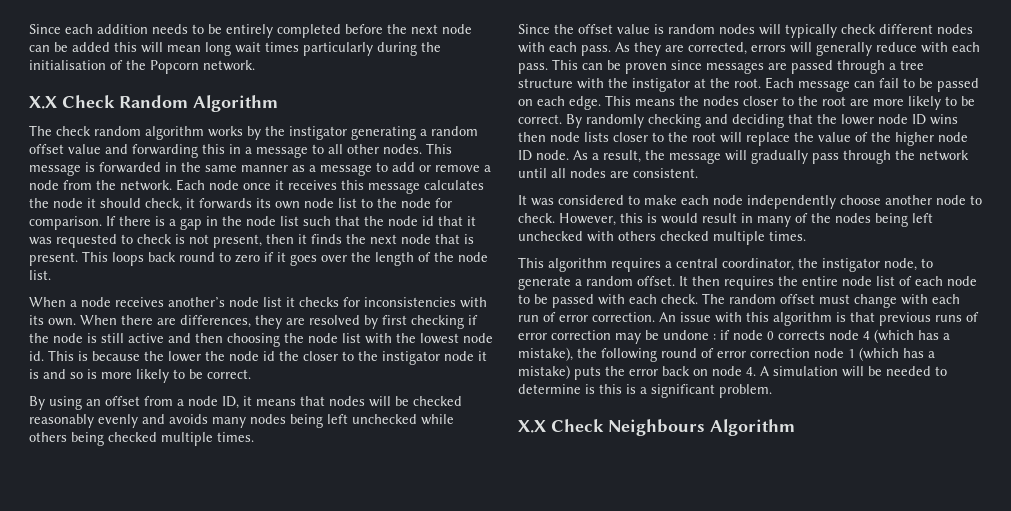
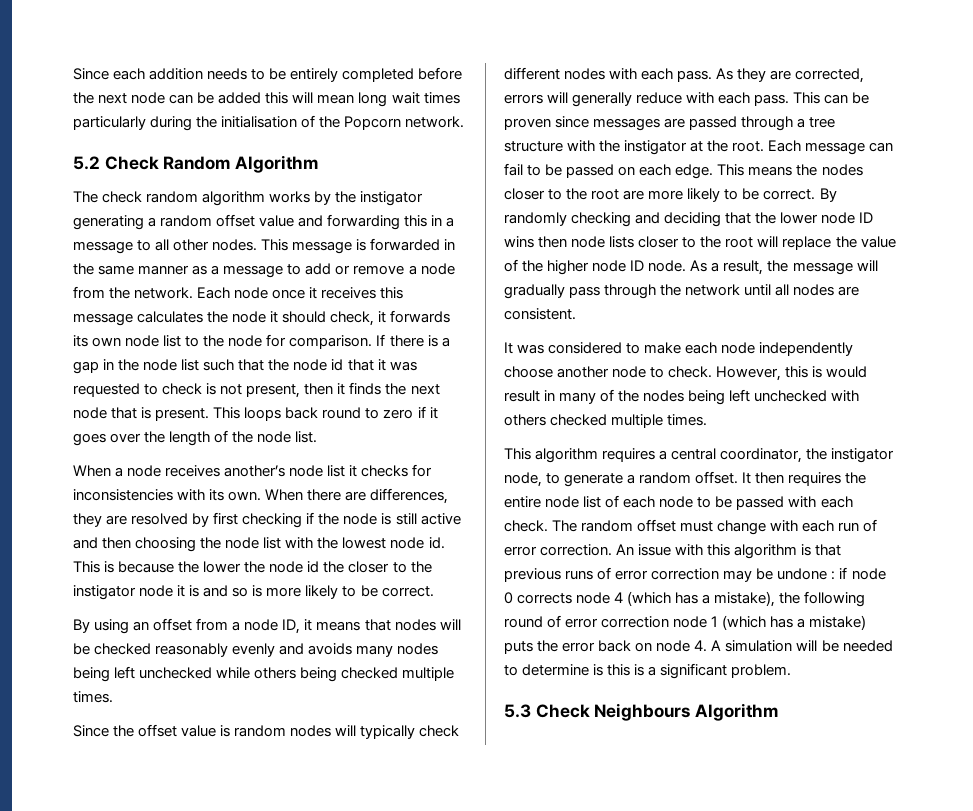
[29,96,57,109] X.X -> [73,156,100,170] 5.2
[518,420,546,433] X.X -> [504,704,531,718] 5.3

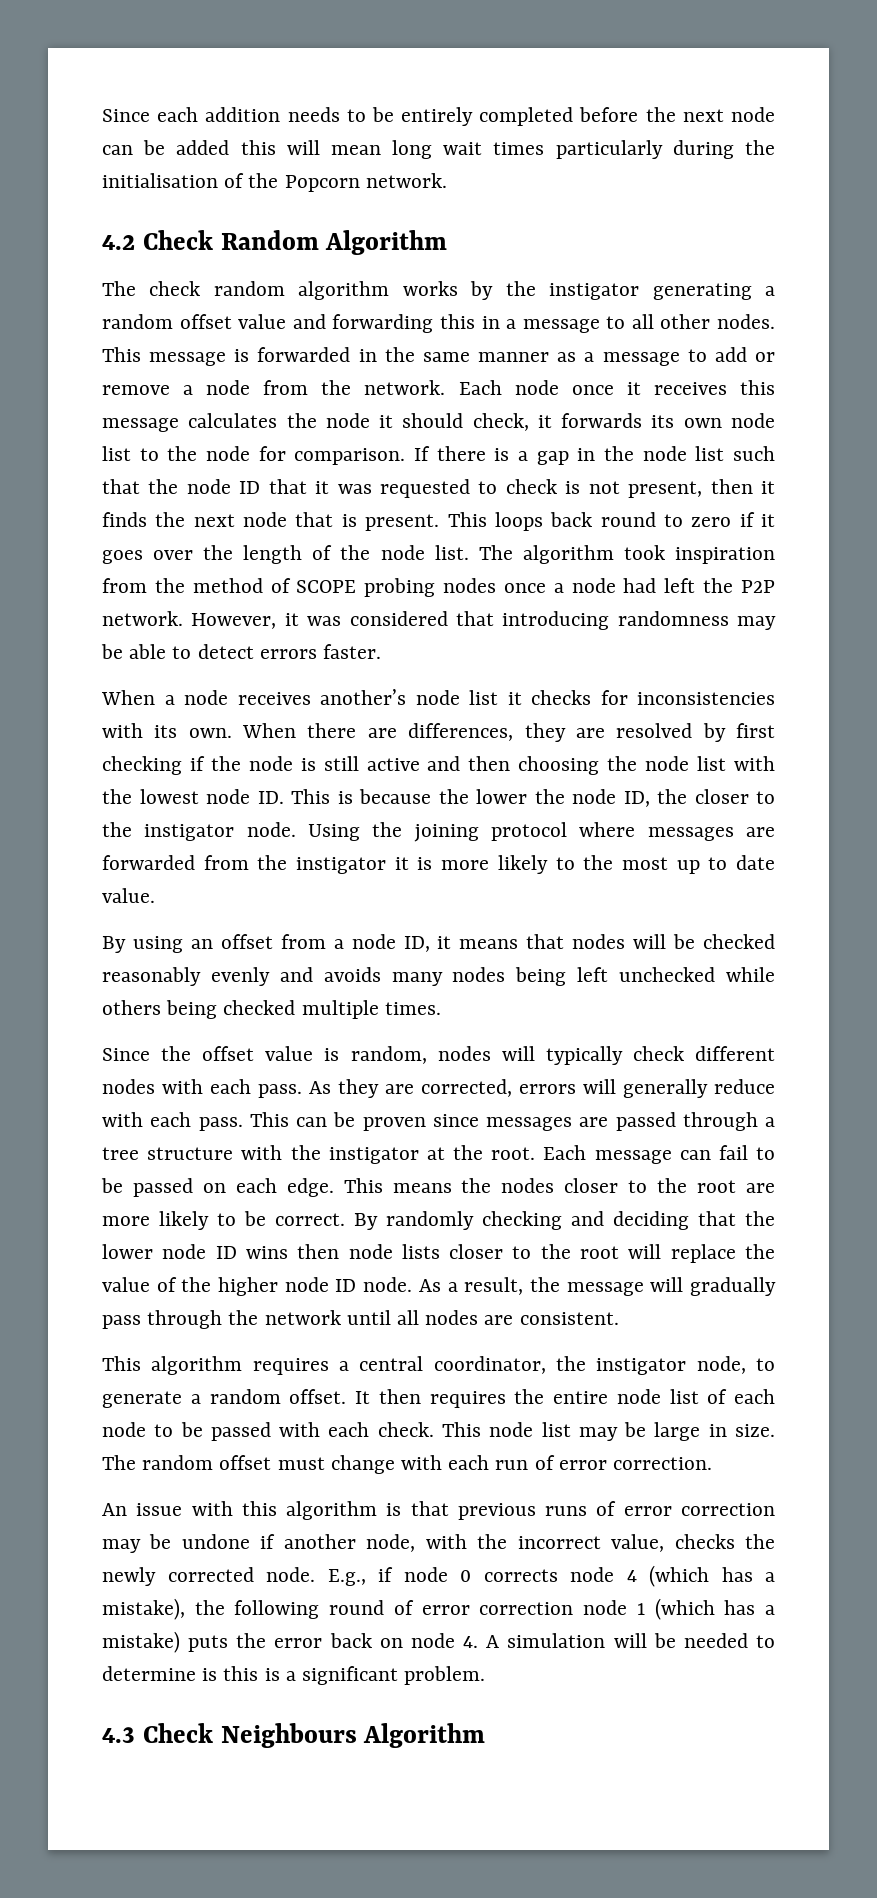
[73,156,100,170] 5.2 -> [102,235,135,250] 4.2
[331,359,344,371] id -> [239,481,261,494] ID
(318, 437) none -> [478,545,775,564] [102,578,775,597] [102,611,776,630] [101,644,382,659] The algorithm took inspiration from the method of SCOPE probing nodes once a node had left the P2P network. However, it was considered that introducing randomness may be able to detect errors faster.
[428,537,445,549] id. -> [257,791,284,804] ID.
[307,561,320,573] id -> [623,791,650,807] ID,
[139,585,434,599] node it is and so is more likely to be correct. -> [246,822,775,842] [102,855,775,874] [102,888,155,903] node. Using the joining protocol where messages are forwarded from the instigator it is more likely to the most up to date value.
[234,725,287,737] random -> [350,1046,427,1064] random,
[504,342,854,356] [504,366,868,381] [504,389,860,405] [504,414,708,428] // It was considered to make each node independently choose another node to check. However, this is would result in many of the nodes being left unchecked with others checked multiple times. -> (619, 1318) none
(548, 526) none -> [441,1422,776,1441] This node list may be large in size.
(613, 550) none -> (713, 1463) //
[831,571,836,580] : -> [260,1534,775,1552] [102,1567,366,1586] if another node, with the incorrect value, checks the newly corrected node. E.g.,
[504,704,531,718] 5.3 -> [102,1727,135,1743] 4.3

